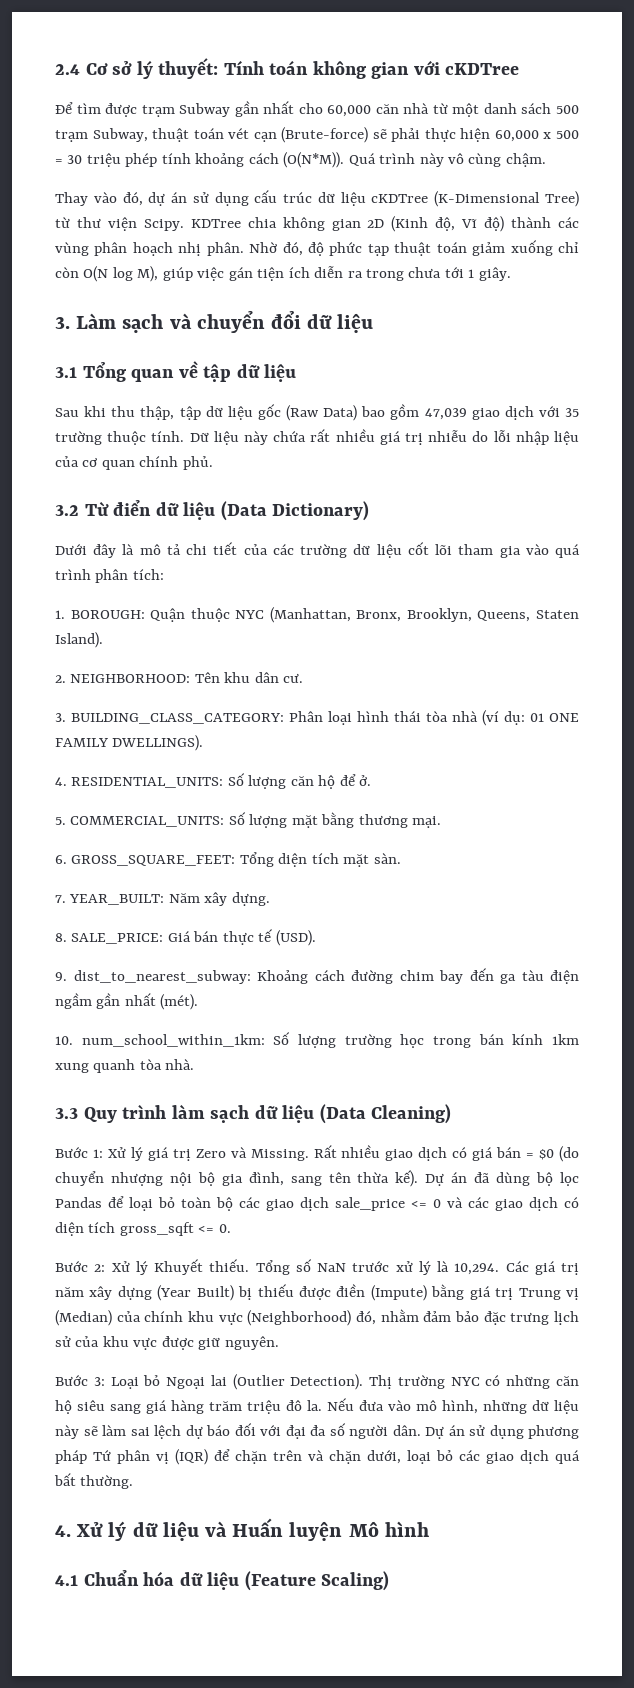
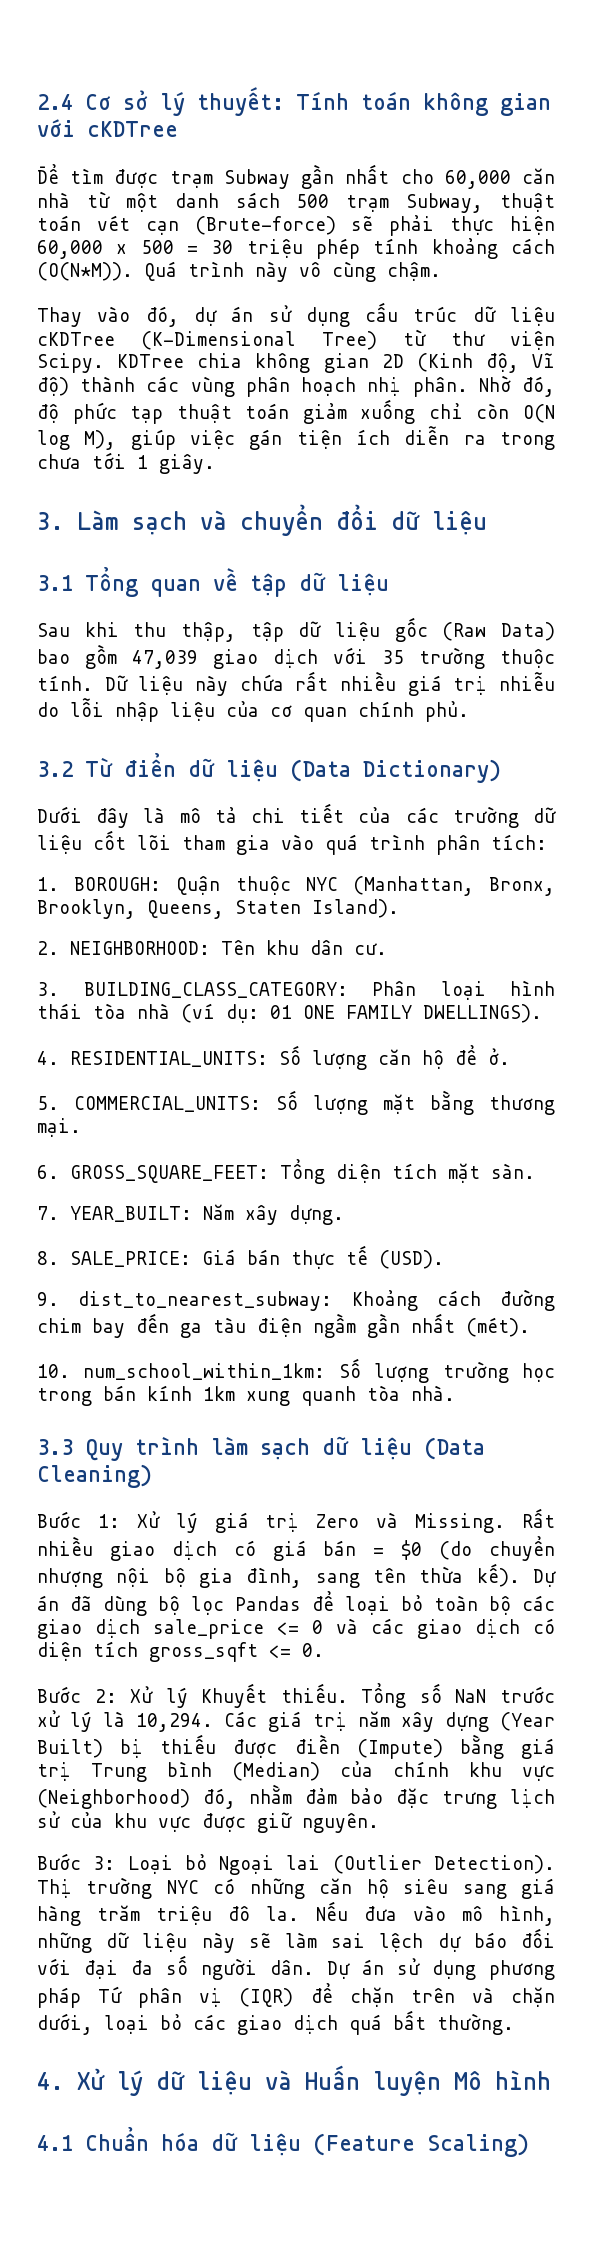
[566,1288,579,1300] vị -> [167,1761,212,1777] bình

